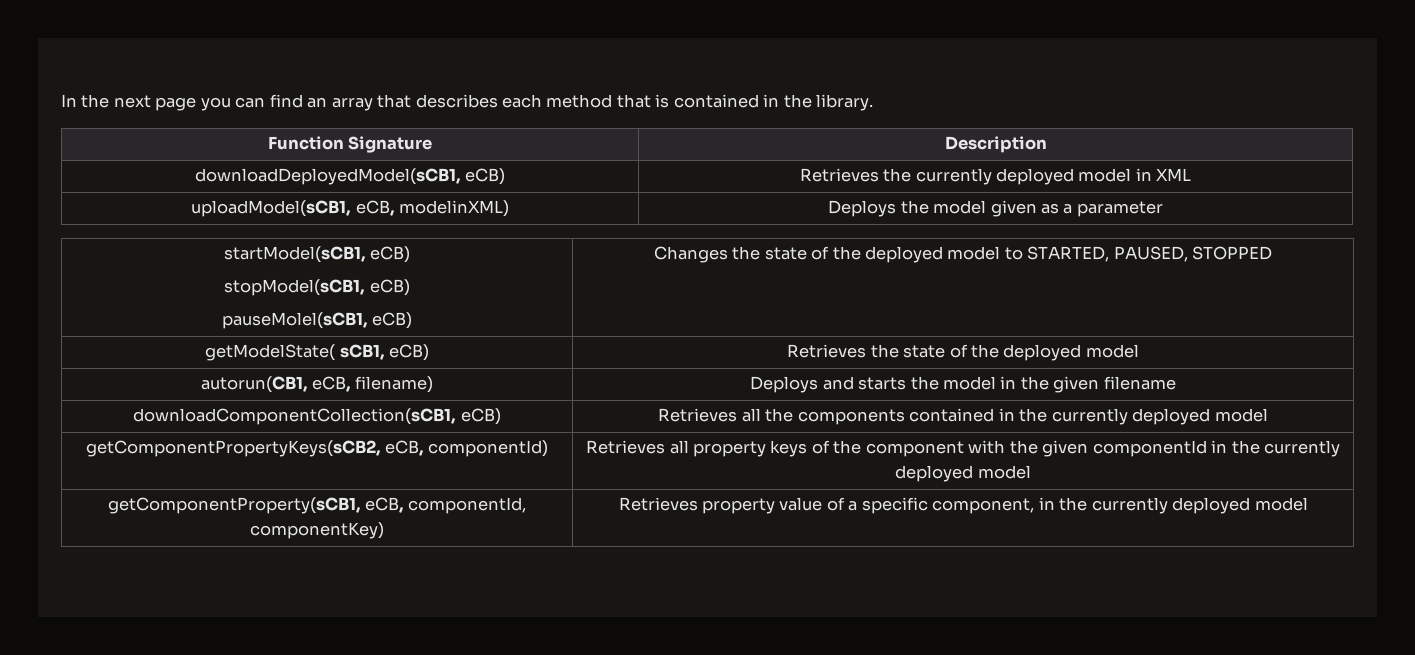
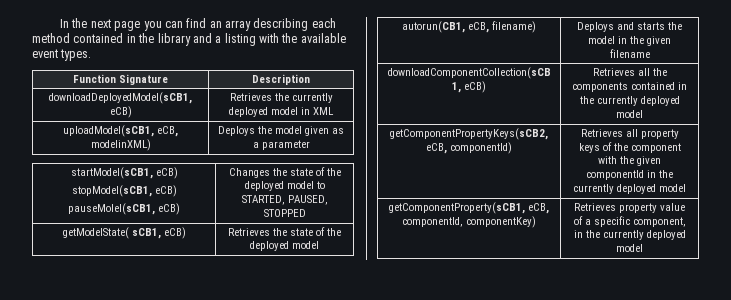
[377,94,874,111] that describes each method that is contained in the library. -> [253,18,336,31] [32,33,346,46] [32,49,92,61] describing each method contained in the library and a listing with the available event types.

